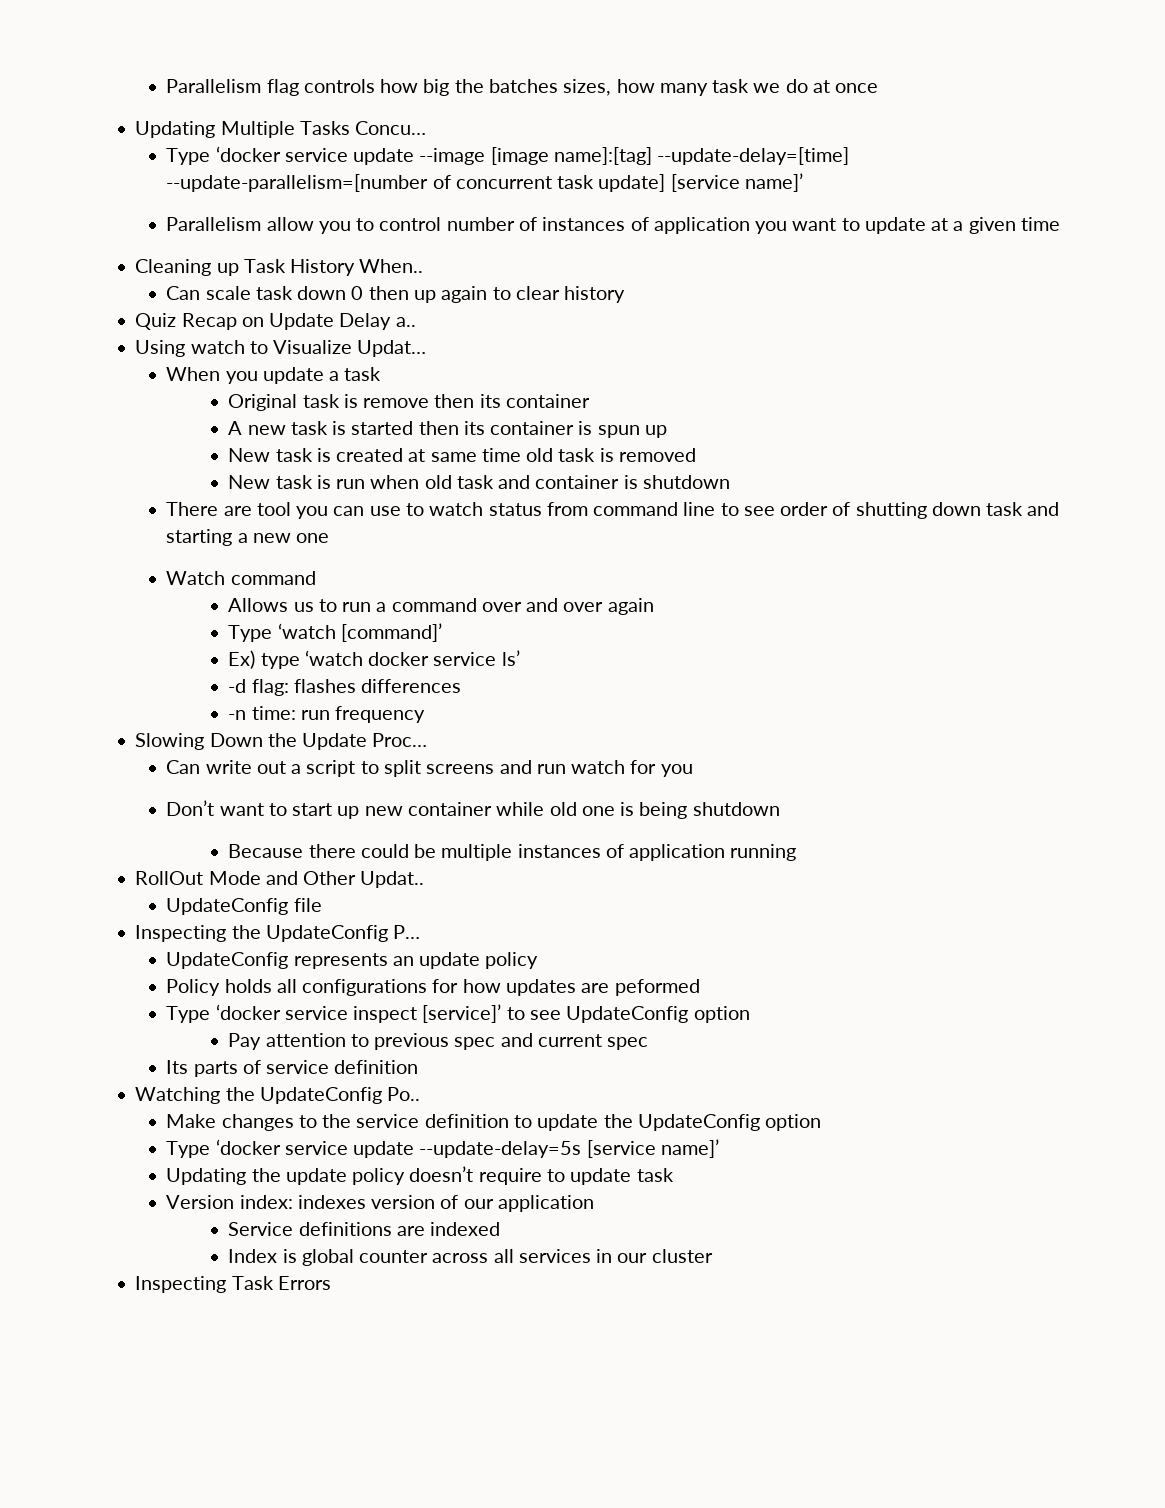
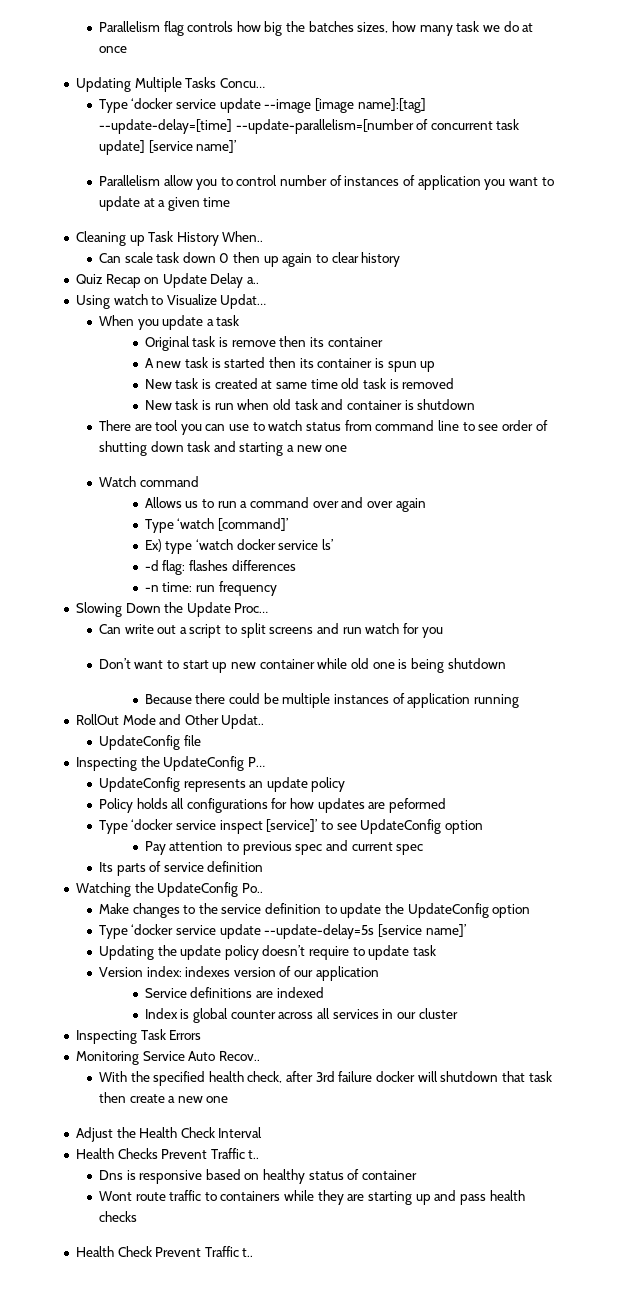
(331, 1283) none -> [75,1051,260,1065] [98,1071,552,1086] [98,1092,229,1103] [75,1127,263,1142] [75,1148,260,1159] [98,1169,418,1184] [98,1190,525,1205] [98,1211,137,1222] [75,1246,254,1257] // Monitoring Service Auto Recov.. // With the specified health check, after 3rd failure docker will shutdown that task then create a new one // Adjust the Health Check Interval // Health Checks Prevent Traffic t.. // Dns is responsive based on healthy status of container // Wont route traffic to containers while they are starting up and pass health checks // Health Check Prevent Traffic t..

